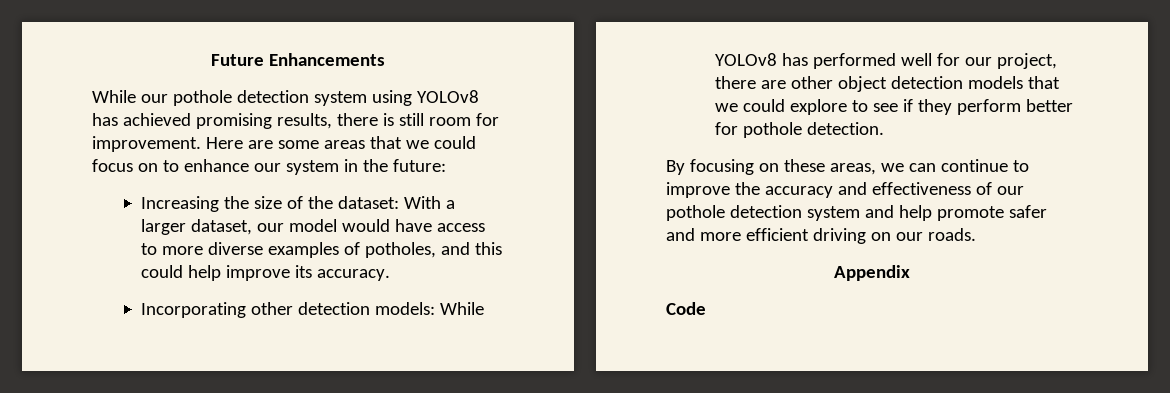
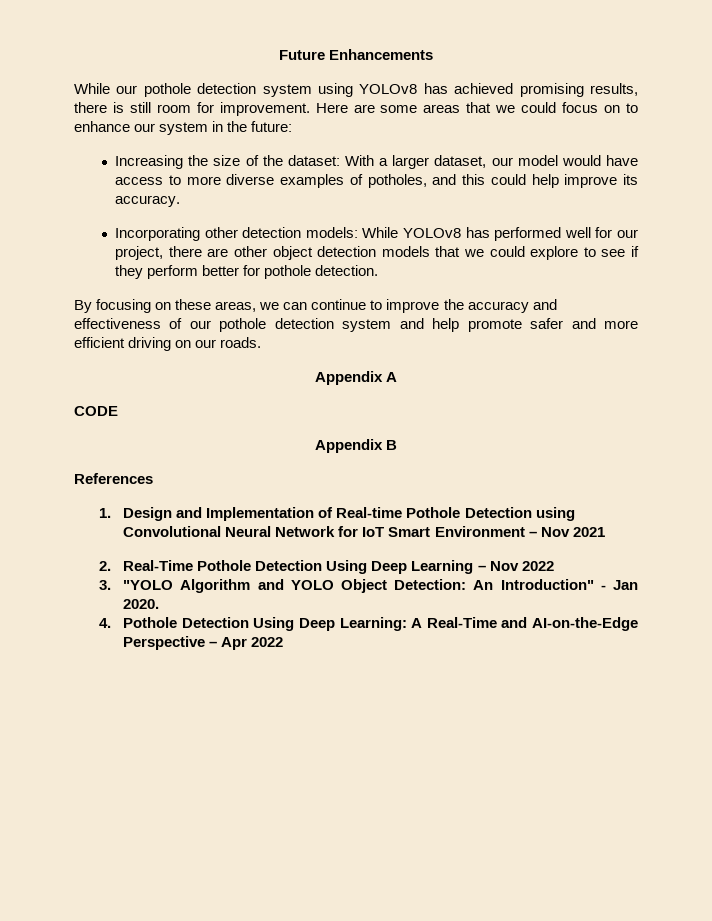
[666,302,706,315] // Code -> [386,372,398,382] [74,406,118,416] [314,439,398,453] [74,473,153,484] [98,507,575,521] [123,526,605,537] [98,560,554,574] [98,579,638,593] [123,599,160,609] [98,617,639,631] [123,636,284,650] A // CODE // Appendix B // References // 1. Design and Implementation of Real-time Pothole Detection using Convolutional Neural Network for IoT Smart Environment – Nov 2021 // 2. Real-Time Pothole Detection Using Deep Learning – Nov 2022 // 3. "YOLO Algorithm and YOLO Object Detection: An Introduction" - Jan 2020. // 4. Pothole Detection Using Deep Learning: A Real-Time and AI-on-the-Edge Perspective – Apr 2022

